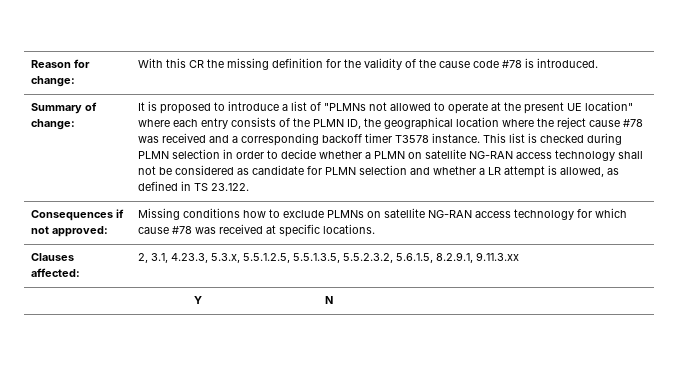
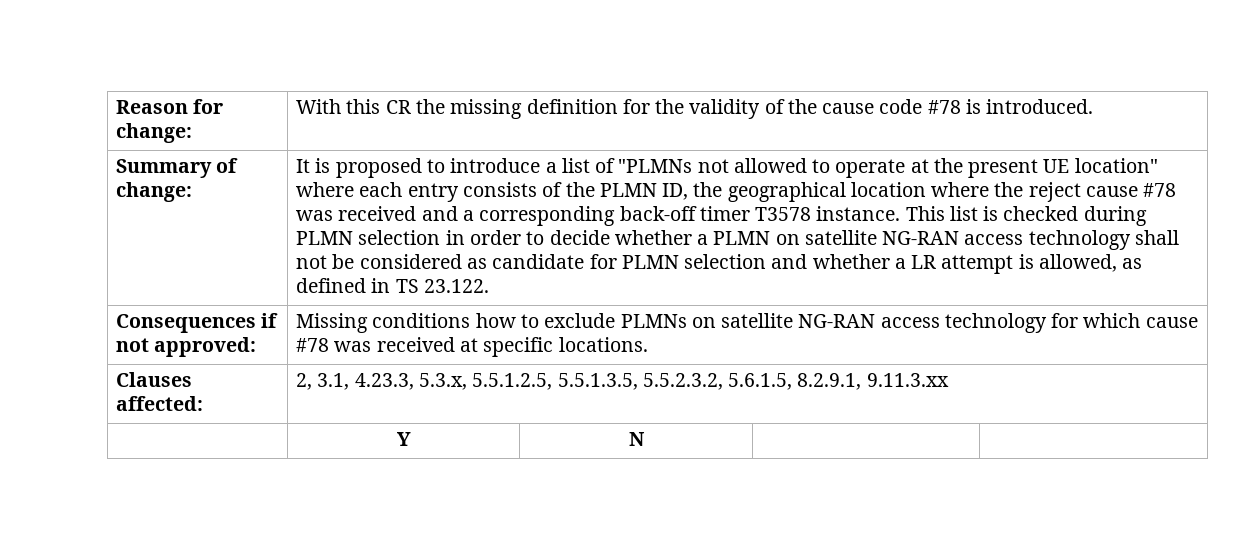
[321,134,362,143] backoff -> [619,206,697,221] back-off

